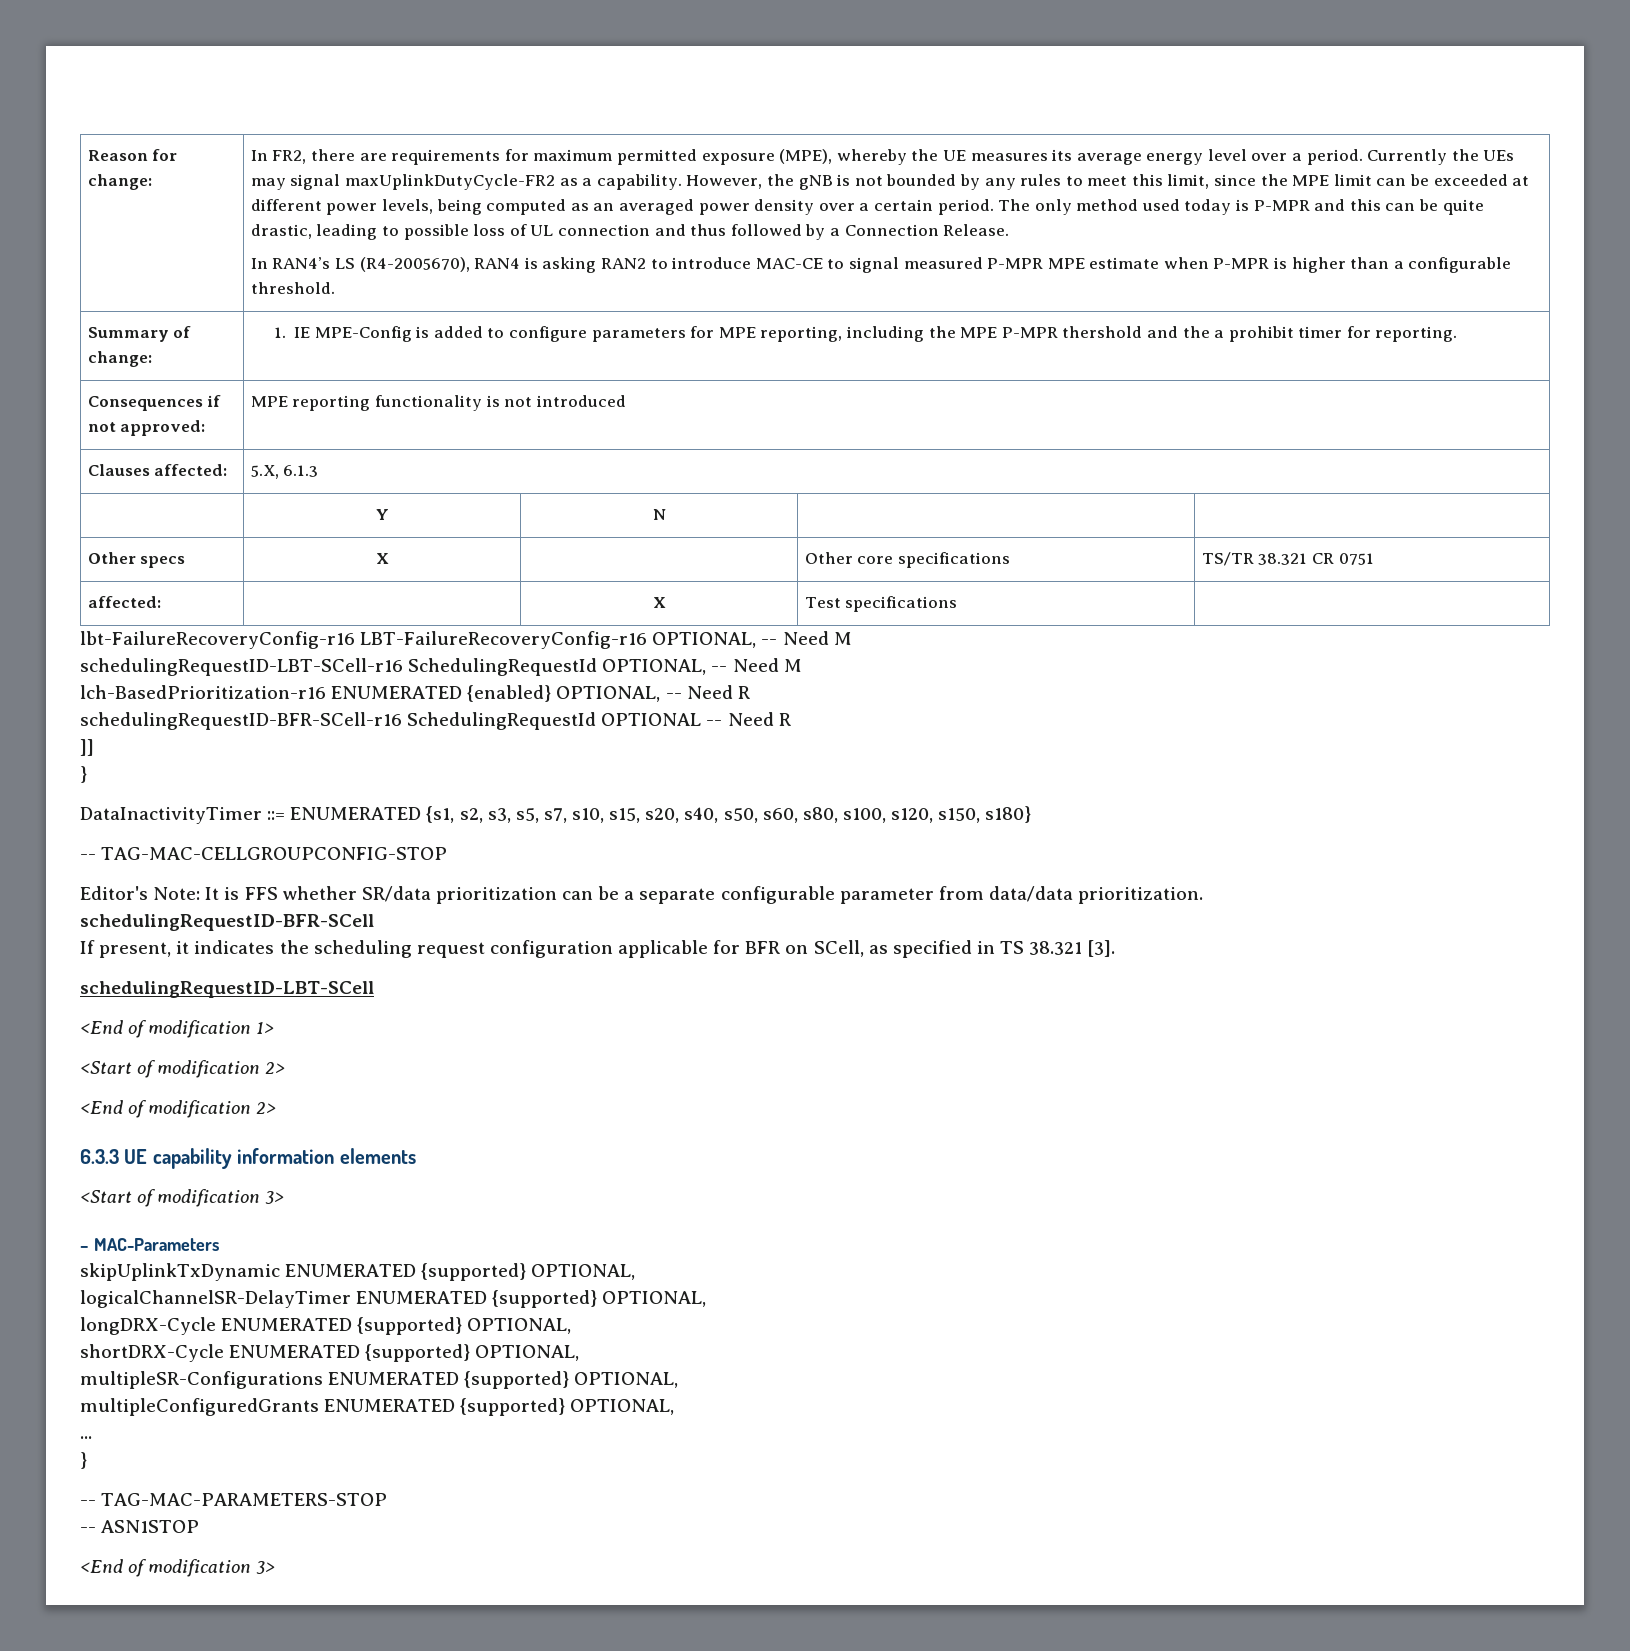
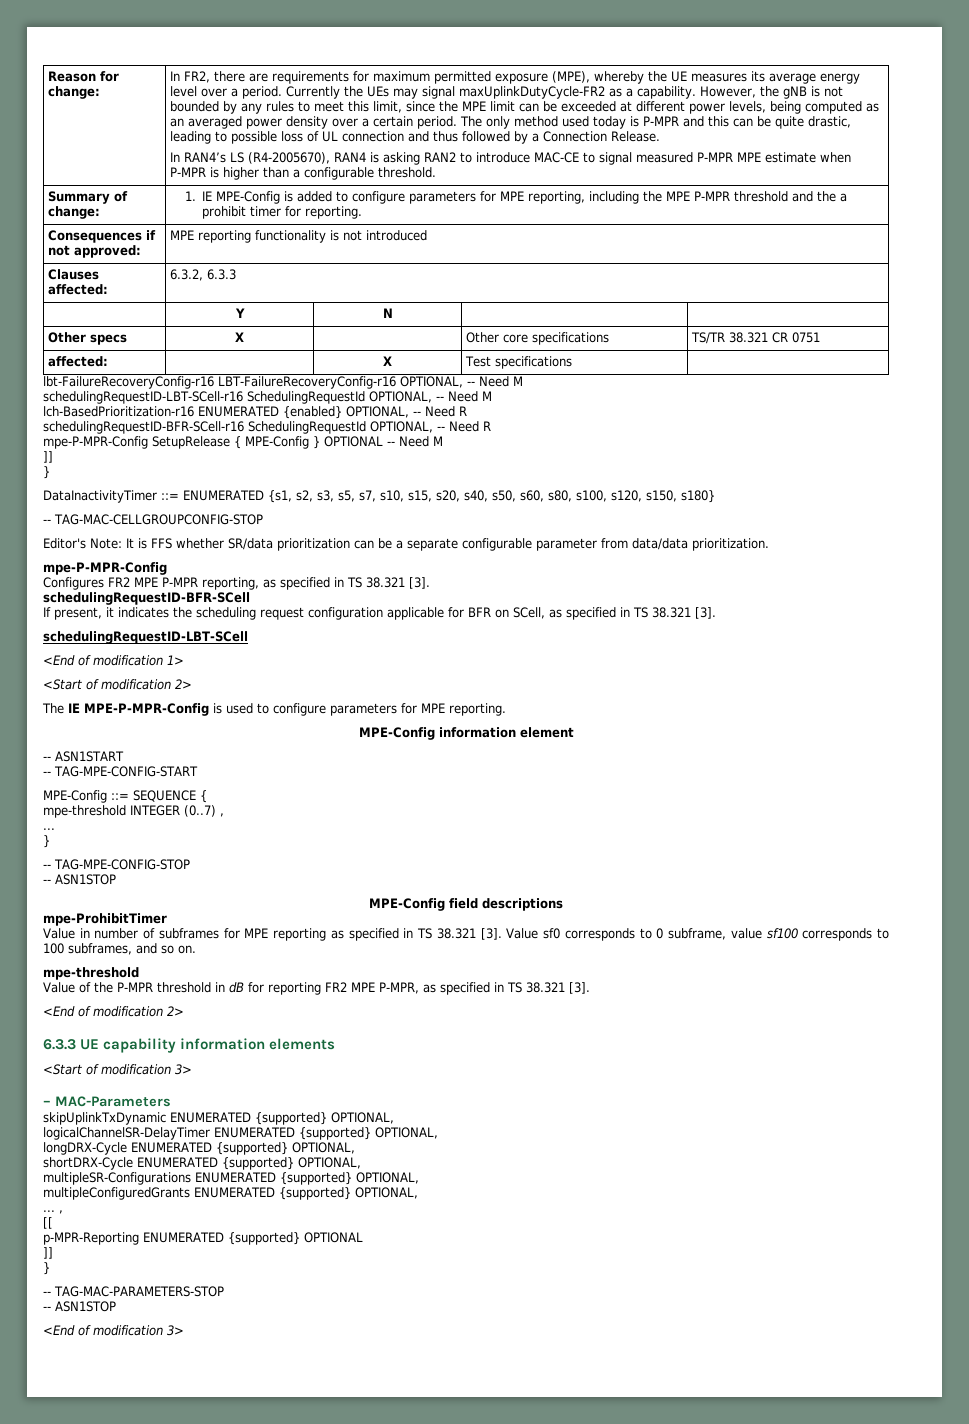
[1062,326,1143,338] thershold -> [734,191,789,202] threshold
[250,465,319,479] 5.X, 6.1.3 -> [170,269,237,281] 6.3.2, 6.3.3
(597, 721) none -> [370,421,491,433] [43,436,320,449] OPTIONAL, -- Need R // mpe-P-MPR-Config SetupRelease { MPE-Config }
[778,713,791,726] R -> [433,436,443,446] M
(1204, 895) none -> [43,562,167,575] [43,577,430,590] // mpe-P-MPR-Config // Configures FR2 MPE P-MPR reporting, as specified in TS 38.321 [3].
(286, 1068) none -> [42,703,506,716] [358,727,574,740] [43,751,124,762] [43,766,198,777] [43,790,207,803] [43,805,224,818] [43,828,55,830] [43,835,50,848] [43,859,190,870] [43,874,116,885] [369,898,563,911] [43,913,167,926] [43,928,890,941] [43,943,196,955] [43,967,139,980] [43,982,590,995] // The IE MPE-P-MPR-Config is used to configure parameters for MPE reporting. // MPE-Config information element // -- ASN1START // -- TAG-MPE-CONFIG-START // MPE-Config ::= SEQUENCE { // mpe-threshold INTEGER (0..7) , // ... // } // -- TAG-MPE-CONFIG-STOP // -- ASN1STOP // MPE-Config field descriptions // mpe-ProhibitTimer // Value in number of subframes for MPE reporting as specified in TS 38.321 [3]. Value sf0 corresponds to 0 subframe, value sf100 corresponds to 100 subframes, and so on. // mpe-threshold // Value of the P-MPR threshold in dB for reporting FR2 MPE P-MPR, as specified in TS 38.321 [3].
(92, 1437) none -> [59,1210,63,1214] [43,1217,53,1229] [43,1232,363,1245] [43,1247,53,1259] , // [[ // p-MPR-Reporting ENUMERATED {supported} OPTIONAL // ]]

